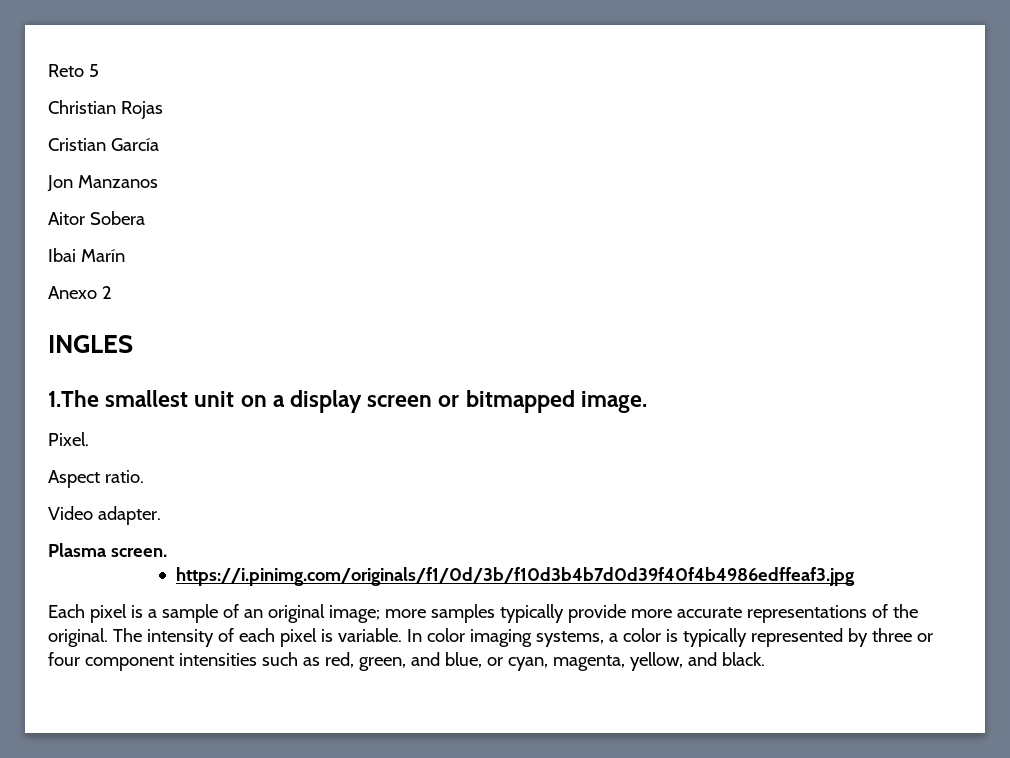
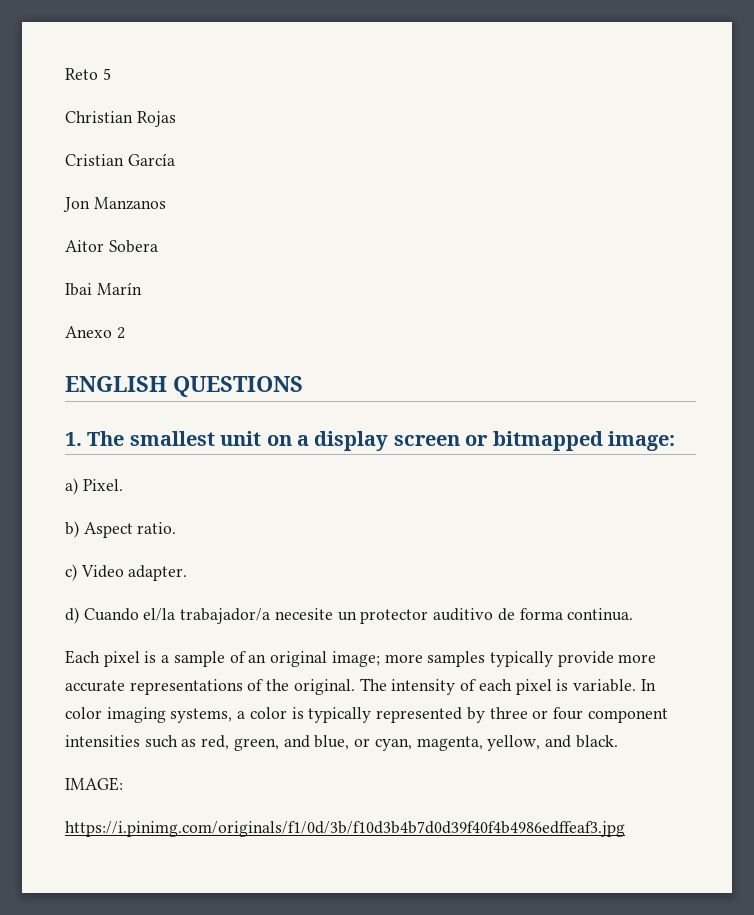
[48,335,133,353] [48,390,99,407] INGLES // 1.The -> [65,376,303,397] [65,431,125,446] ENGLISH QUESTIONS // 1. The
[580,391,647,413] image. // -> [607,431,675,451] [65,478,78,495] image: // a)
(89, 439) none -> [65,521,79,538] b)
(144, 476) none -> [65,564,77,581] c)
[48,543,167,557] [175,567,855,586] Plasma screen. // https://i.pinimg.com/originals/f1/0d/3b/f10d3b4b7d0d39f40f4b4986edffeaf3.jpg -> [65,607,634,624] d) Cuando el/la trabajador/a necesite un protector auditivo de forma continua.
(765, 659) none -> [65,777,123,791] [65,821,625,837] // IMAGE: // https://i.pinimg.com/originals/f1/0d/3b/f10d3b4b7d0d39f40f4b4986edffeaf3.jpg

